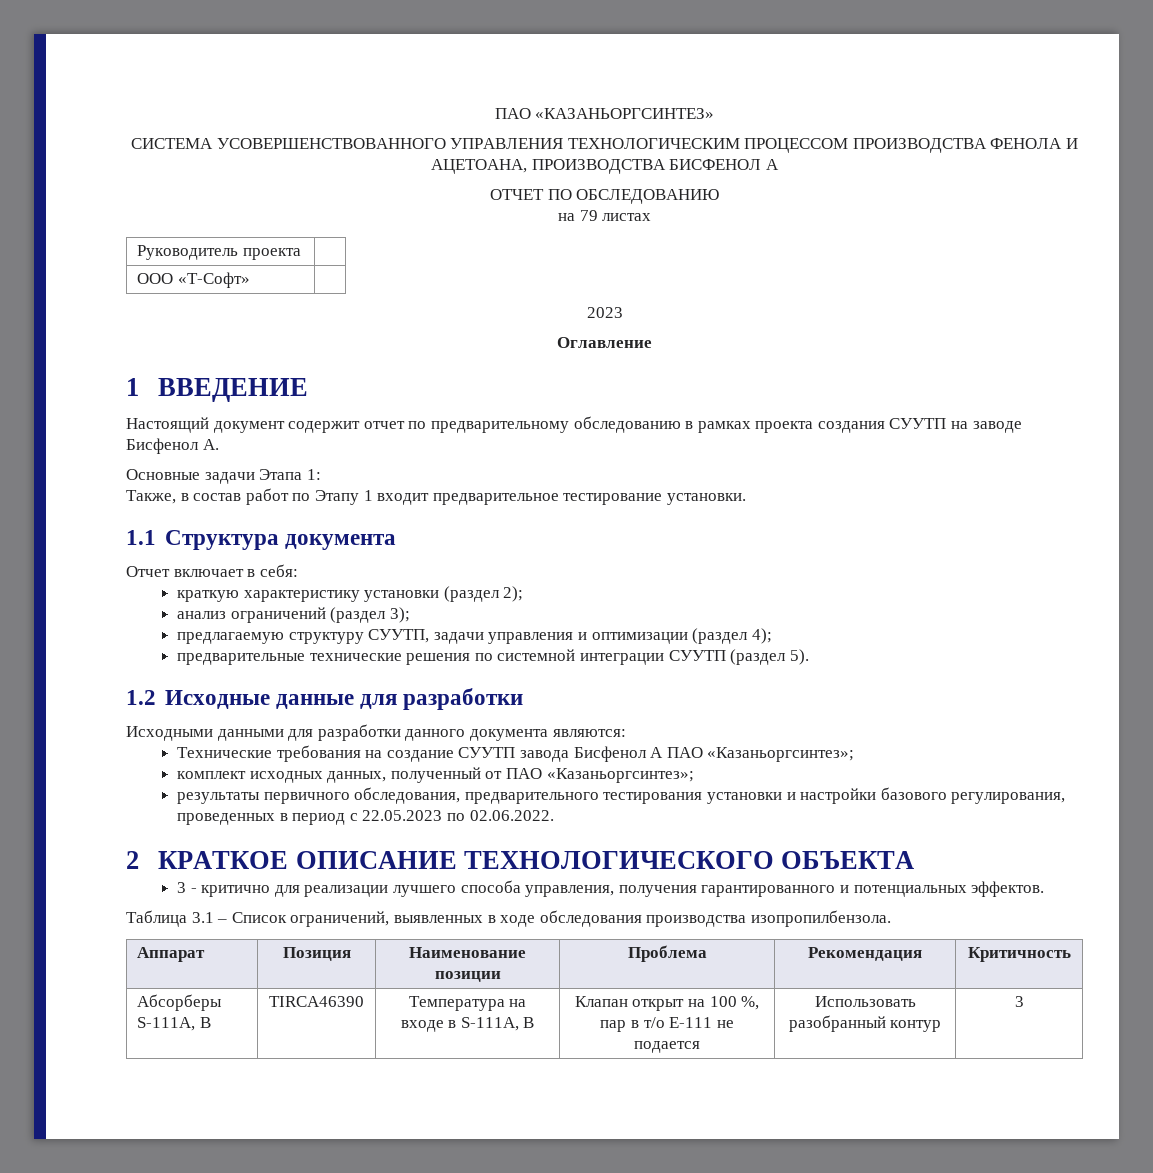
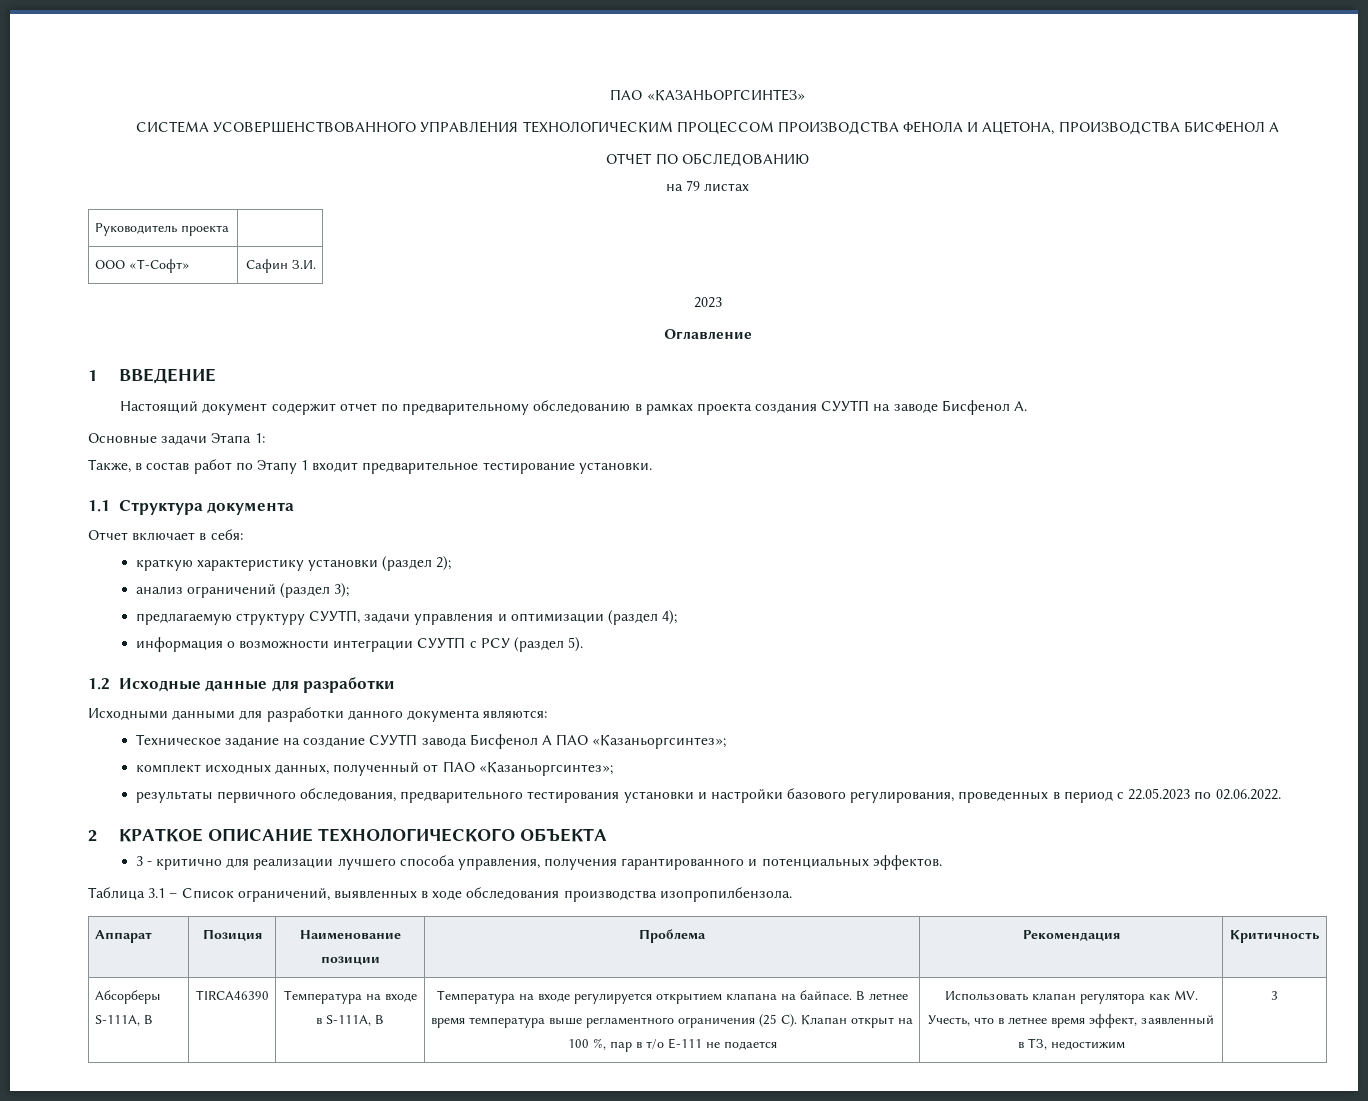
[431,159,528,174] АЦЕТОАНА, -> [982,121,1055,135] АЦЕТОНА,
(250, 280) none -> [246,259,317,273] Сафин З.И.
[177,649,726,665] предварительные технические решения по системной интеграции СУУТП -> [135,637,510,652] информация о возможности интеграции СУУТП с РСУ
[177,745,361,762] Технические требования -> [135,734,279,747] Техническое задание
(535, 1022) none -> [436,990,908,1004] [431,1014,798,1028] Температура на входе регулируется открытием клапана на байпасе. В летнее время температура выше регламентного ограничения (25 С).
[788,1015,942,1032] разобранный контур -> [1031,990,1198,1004] [928,1014,1214,1028] [1017,1038,1125,1050] клапан регулятора как MV. Учесть, что в летнее время эффект, заявленный в ТЗ, недостижим

